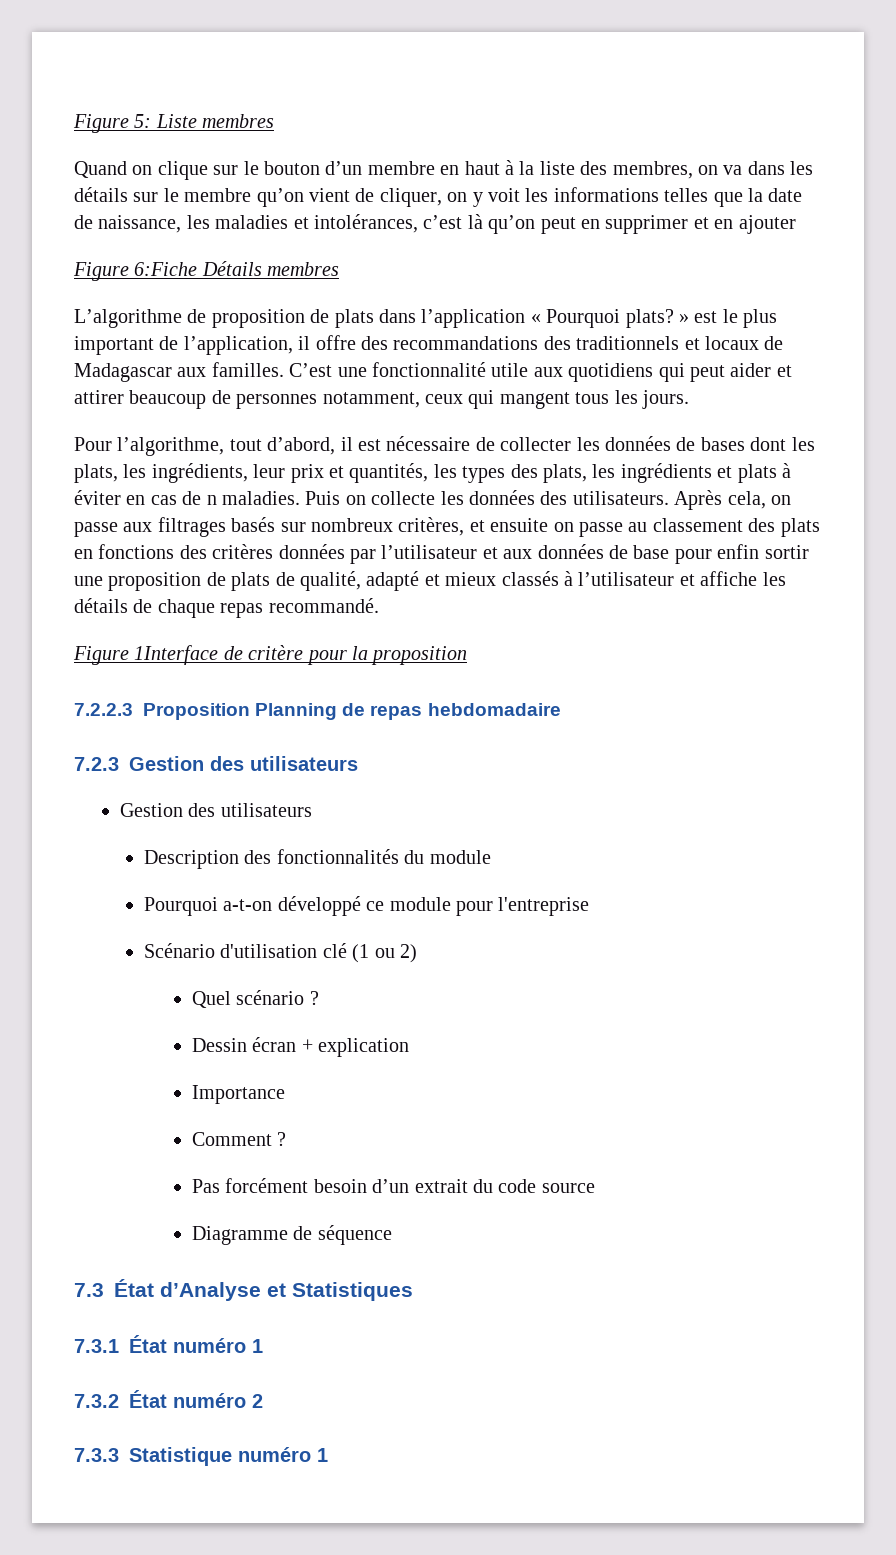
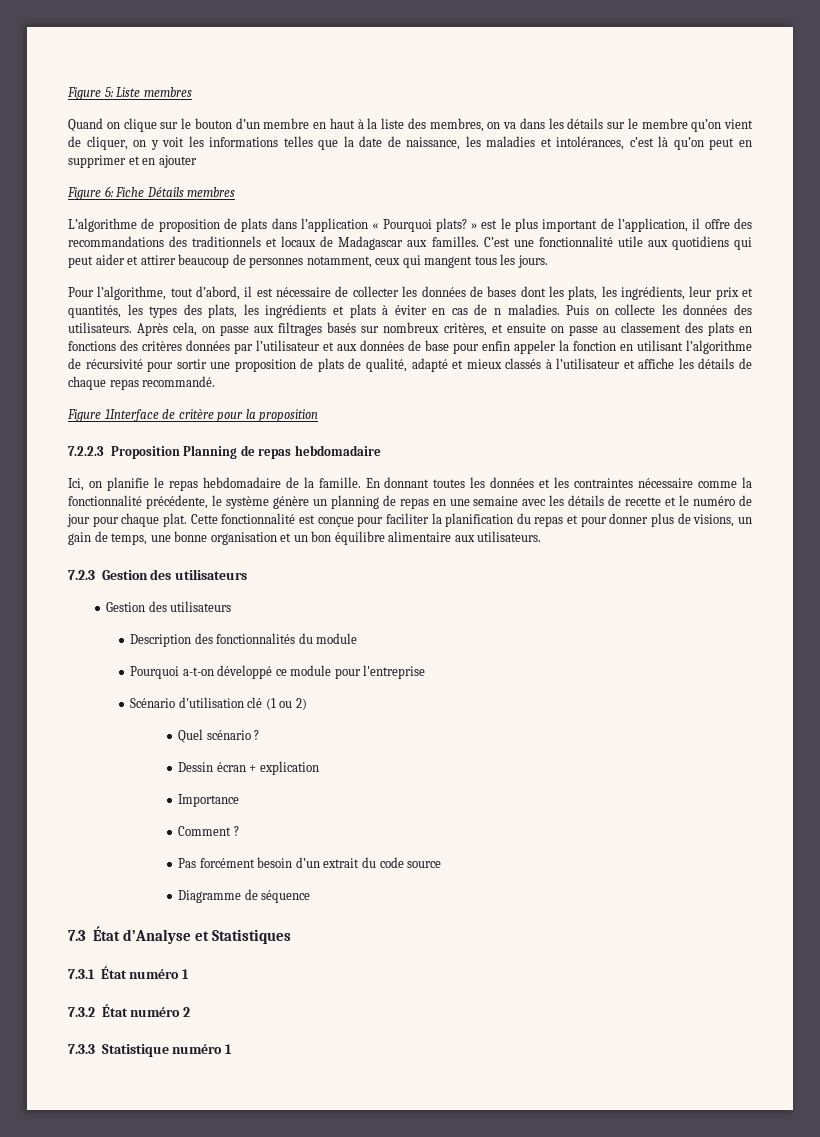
[134,262,198,276] 6:Fiche -> [104,186,145,197] 6: Fiche
(760, 551) none -> [514,340,752,354] [68,358,174,372] appeler la fonction en utilisant l’algorithme de récursivité pour
(561, 709) none -> [68,477,753,491] [68,495,753,509] [67,513,752,527] [68,531,542,545] // Ici, on planifie le repas hebdomadaire de la famille. En donnant toutes les données et les contraintes nécessaire comme la fonctionnalité précédente, le système génère un planning de repas en une semaine avec les détails de recette et le numéro de jour pour chaque plat. Cette fonctionnalité est conçue pour faciliter la planification du repas et pour donner plus de visions, un gain de temps, une bonne organisation et un bon équilibre alimentaire aux utilisateurs.

